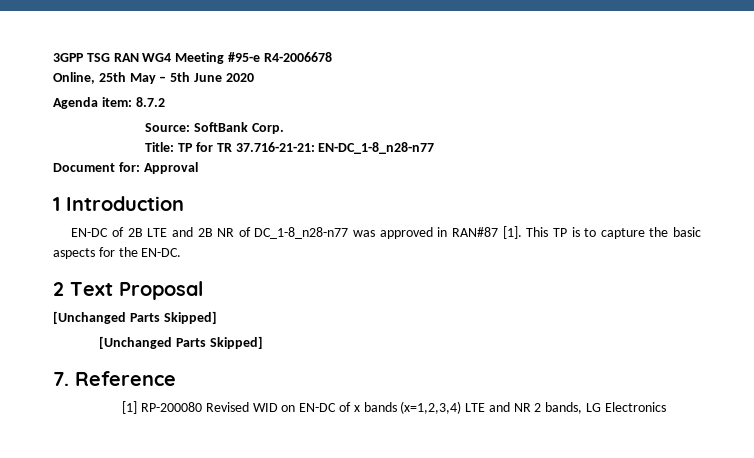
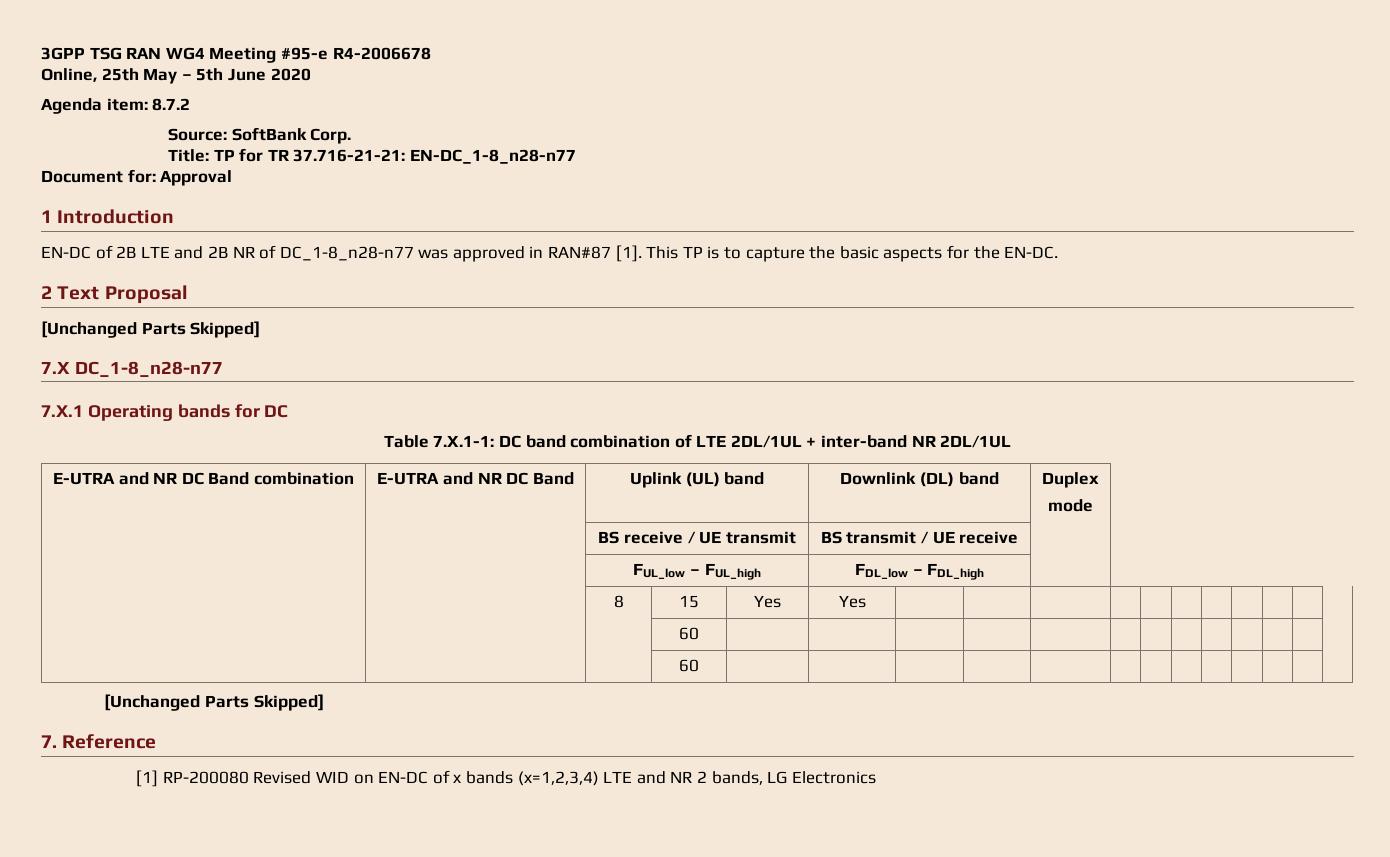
(217, 317) none -> [41,361,223,377] [41,404,289,421] [383,434,1012,448] [53,472,354,485] [377,472,574,485] [629,472,765,488] [840,472,999,487] [1042,472,1099,488] [1048,499,1093,512] [598,531,796,544] [820,531,1019,544] [633,563,761,580] [854,563,985,580] [613,595,624,608] [679,595,699,608] [754,595,781,608] [838,595,866,608] [679,627,699,640] [679,659,699,672] // 7.X DC_1-8_n28-n77 // 7.X.1 Operating bands for DC // Table 7.X.1-1: DC band combination of LTE 2DL/1UL + inter-band NR 2DL/1UL // E-UTRA and NR DC Band combination | E-UTRA and NR DC Band | Uplink (UL) band | Downlink (DL) band | Duplex // mode // | | BS receive / UE transmit | BS transmit / UE receive | // | | FUL_low – FUL_high | FDL_low – FDL_high | // | | 8 | 15 | Yes | Yes | | | | | | | | | | | // | | | 60 | | | | | | | | | | | | | // | | | 60 | | | | | | | | | | | | |

